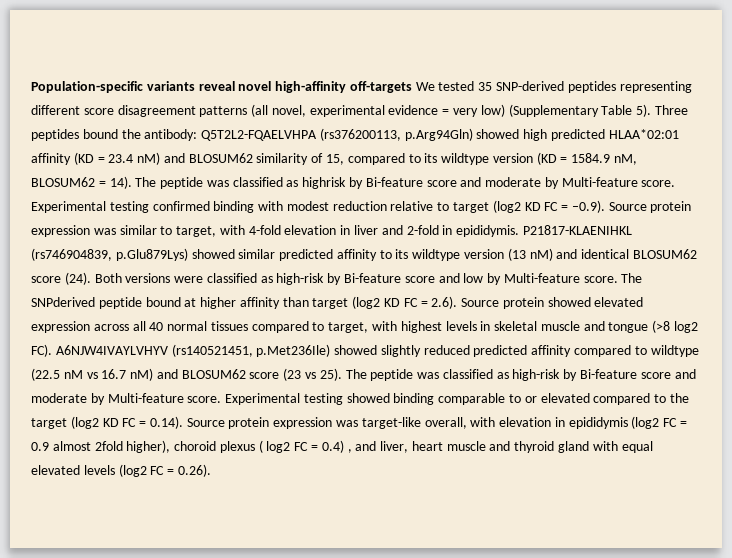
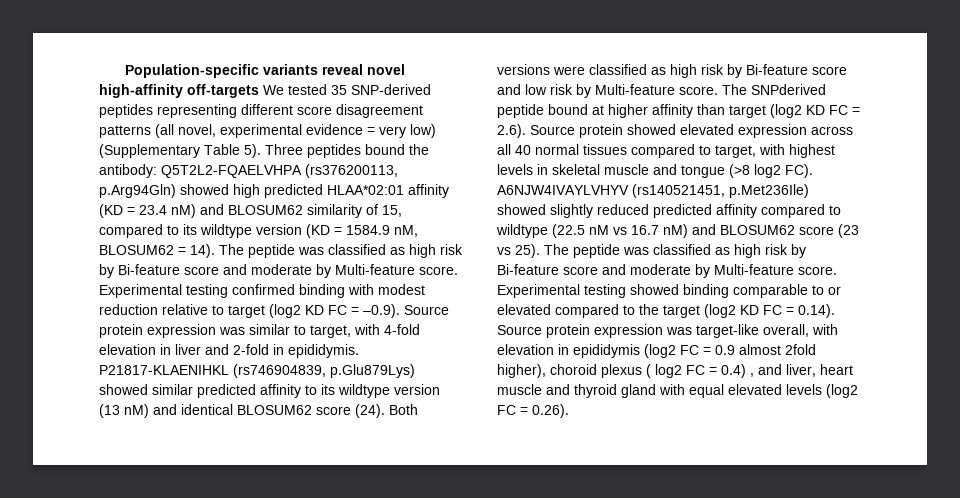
[302,177,347,189] highrisk -> [409,244,463,258] high risk
[276,273,325,285] high-risk -> [670,64,724,78] high risk
(484, 278) none -> [550,84,573,95] risk
[512,369,561,381] high-risk -> [734,244,788,258] high risk

